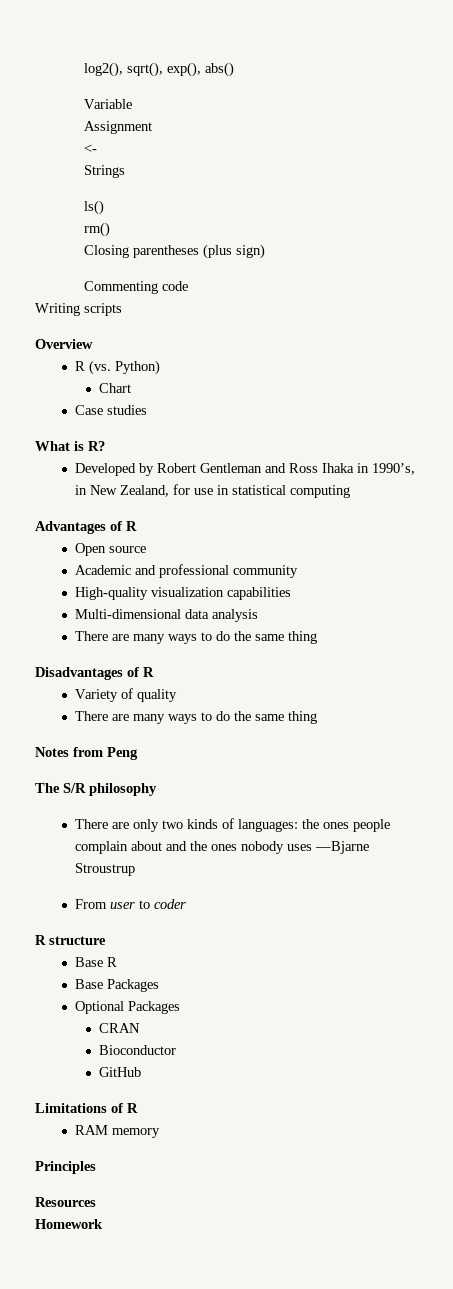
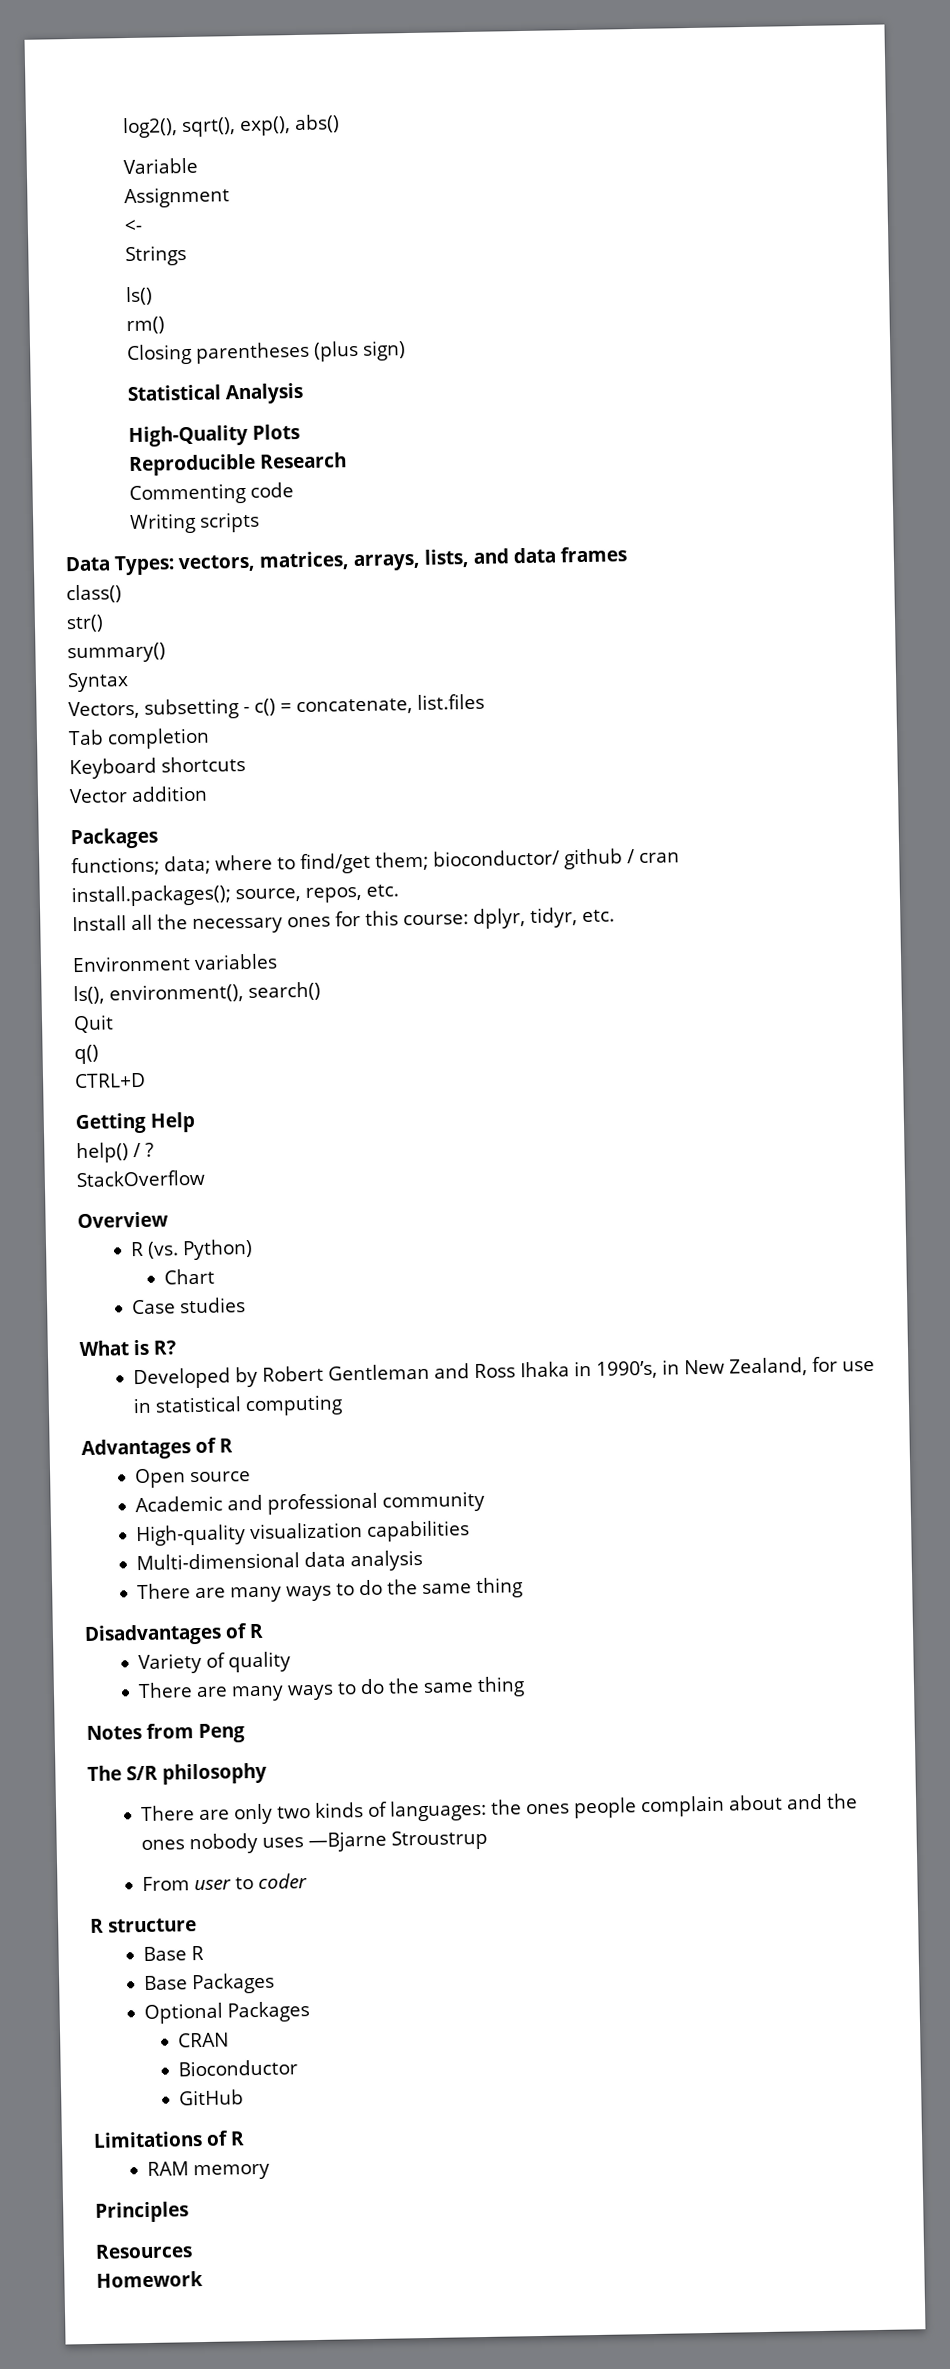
[83,281,188,294] [35,303,122,316] Commenting code // Writing scripts -> [127,382,305,405] [128,423,301,448] [128,452,348,477] [129,482,295,506] [130,511,261,535] [65,546,627,576] [66,584,122,604] [66,614,104,633] [67,642,166,664] [67,672,129,693] [68,693,485,720] [68,727,210,750] [69,756,246,780] [69,785,208,804] [70,827,158,850] [71,848,680,877] [71,884,399,908] [72,907,615,934] [72,953,278,973] [73,981,321,1005] [73,1014,114,1034] [74,1044,99,1065] [74,1072,146,1089] [75,1111,196,1135] [76,1142,154,1164] [76,1169,205,1188] Statistical Analysis // High-Quality Plots // Reproducible Research // Commenting code // Writing scripts // Data Types: vectors, matrices, arrays, lists, and data frames // class() // str() // summary() // Syntax // Vectors, subsetting - c() = concatenate, list.files // Tab completion // Keyboard shortcuts // Vector addition // Packages // functions; data; where to find/get them; bioconductor/ github / cran // install.packages(); source, repos, etc. // Install all the necessary ones for this course: dplyr, tidyr, etc. // Environment variables // ls(), environment(), search() // Quit // q() // CTRL+D // Getting Help // help() / ? // StackOverflow

